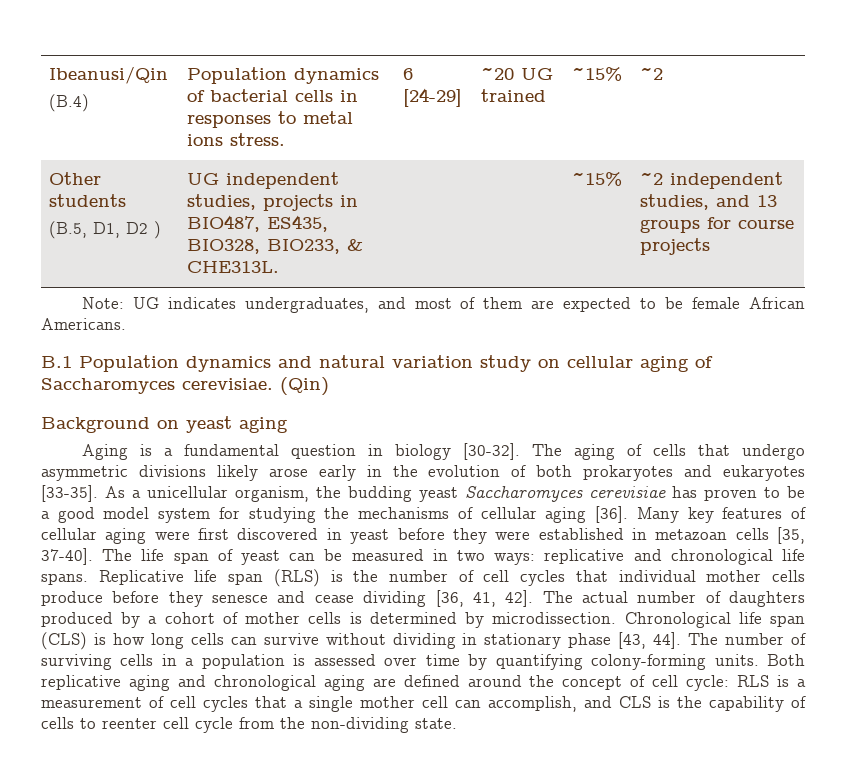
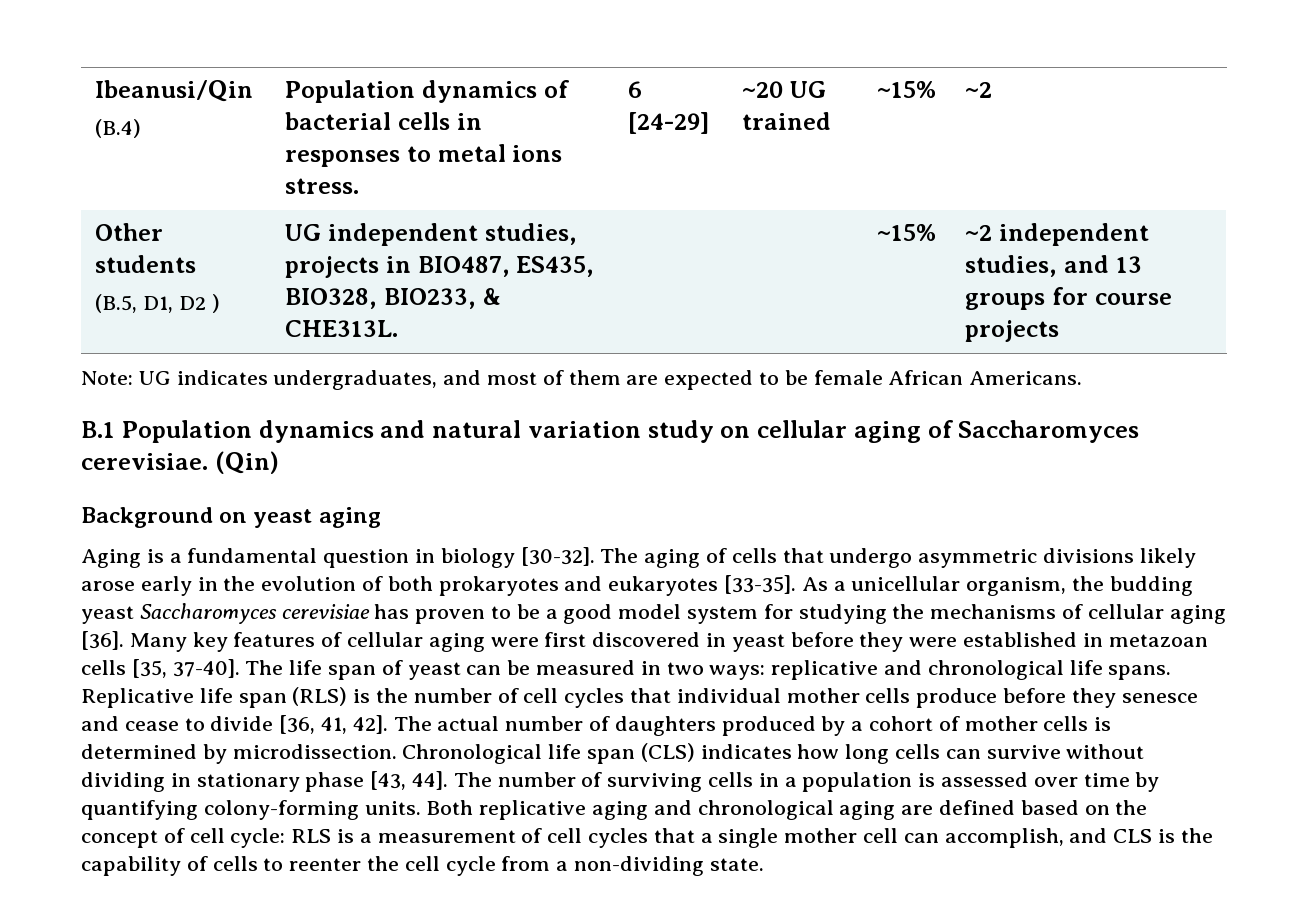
[363,591,427,607] dividing -> [184,716,274,731] to divide
[93,633,106,645] is -> [700,744,792,759] indicates
[467,675,522,687] around -> [1020,800,1110,815] based on
(157, 723) none -> [367,856,400,871] the
[280,717,305,729] the -> [556,861,569,871] a

